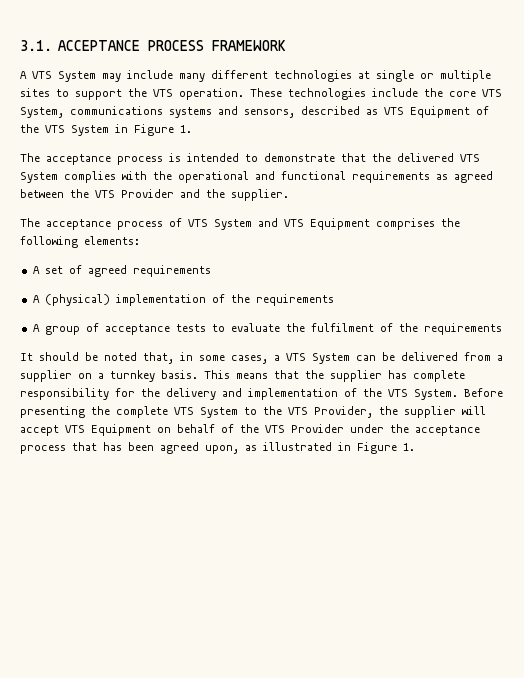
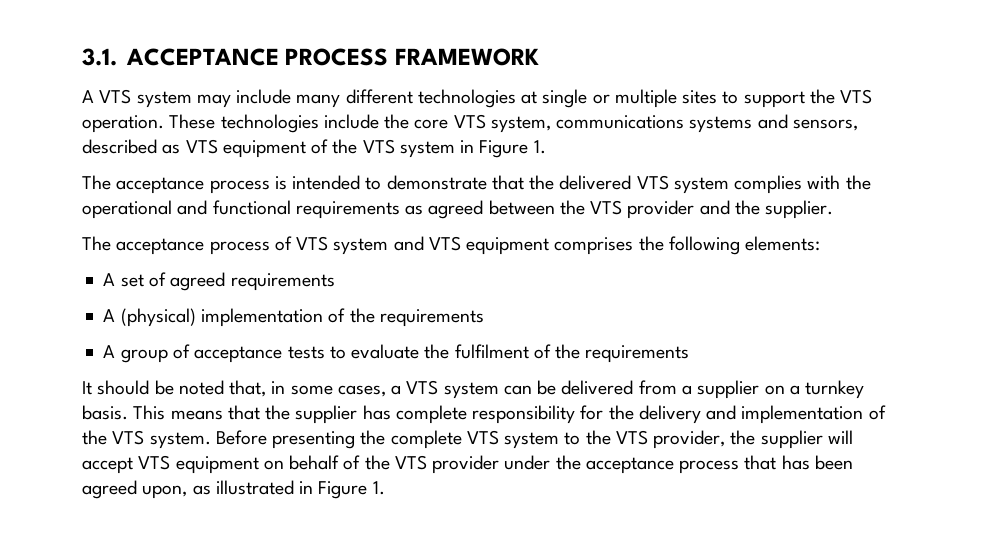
[58,71,96,82] System -> [136,91,192,108] system
[20,107,64,118] System, -> [490,116,551,133] system,
[410,106,489,118] [20,124,109,136] Equipment of the VTS System -> [222,139,455,158] equipment of the VTS system
[20,172,58,183] System -> [673,177,729,194] system
[121,189,174,198] Provider -> [627,200,695,219] provider
[214,219,252,230] System -> [333,238,389,255] system
[310,218,370,230] Equipment -> [466,237,550,255] equipment
[312,353,350,364] System -> [443,382,499,399] system
[414,389,458,400] System. -> [149,432,211,449] system.
[200,407,238,418] System -> [504,432,560,449] system
[314,406,373,418] Provider, -> [653,430,726,449] provider,
[91,424,151,436] Equipment -> [175,456,259,474] equipment
[291,424,344,433] Provider -> [432,455,500,474] provider

